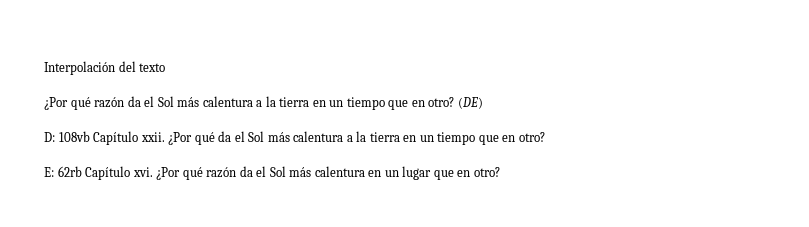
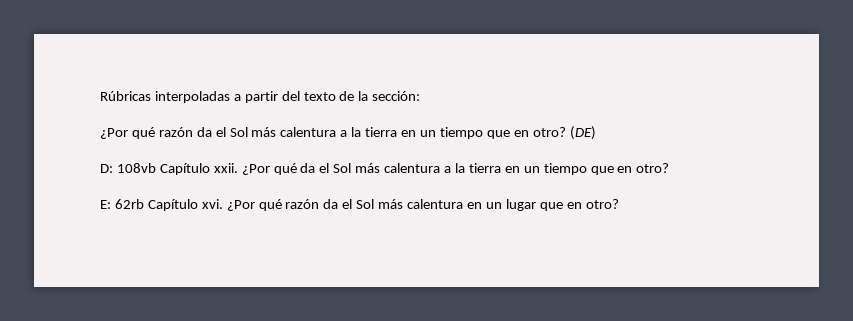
[44,61,115,75] Interpolación -> [100,91,278,103] Rúbricas interpoladas a partir
(166, 67) none -> [339,91,421,101] de la sección:

